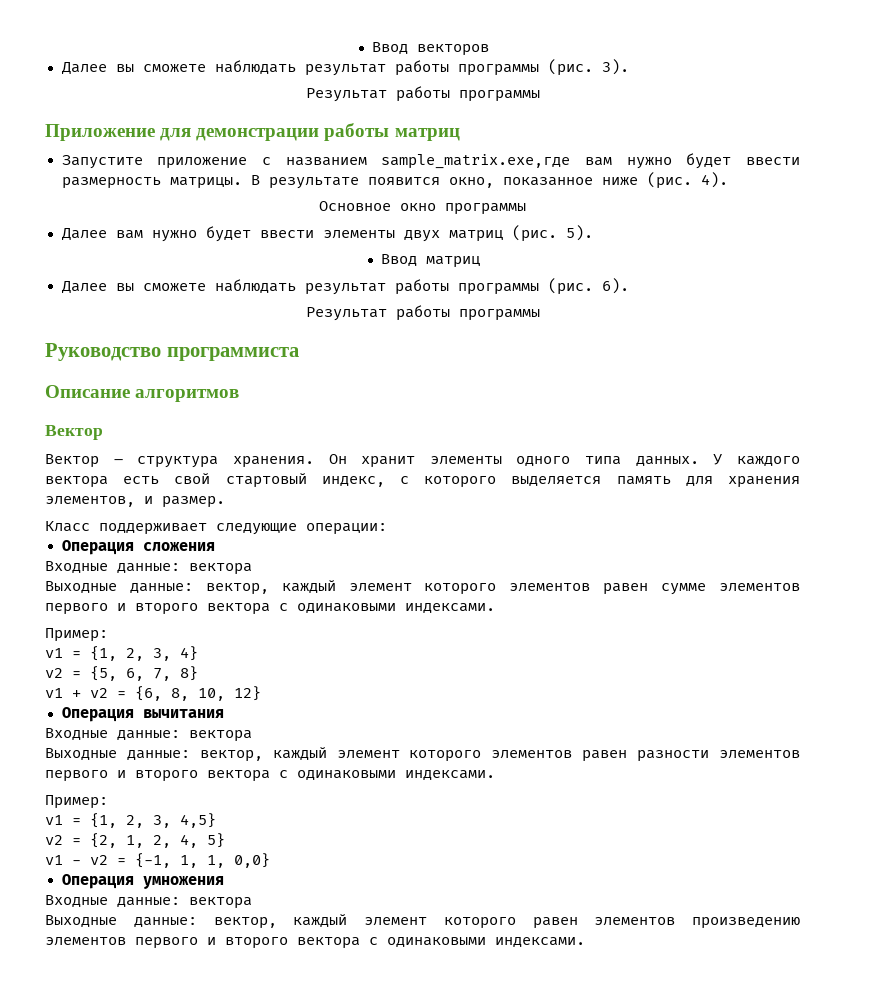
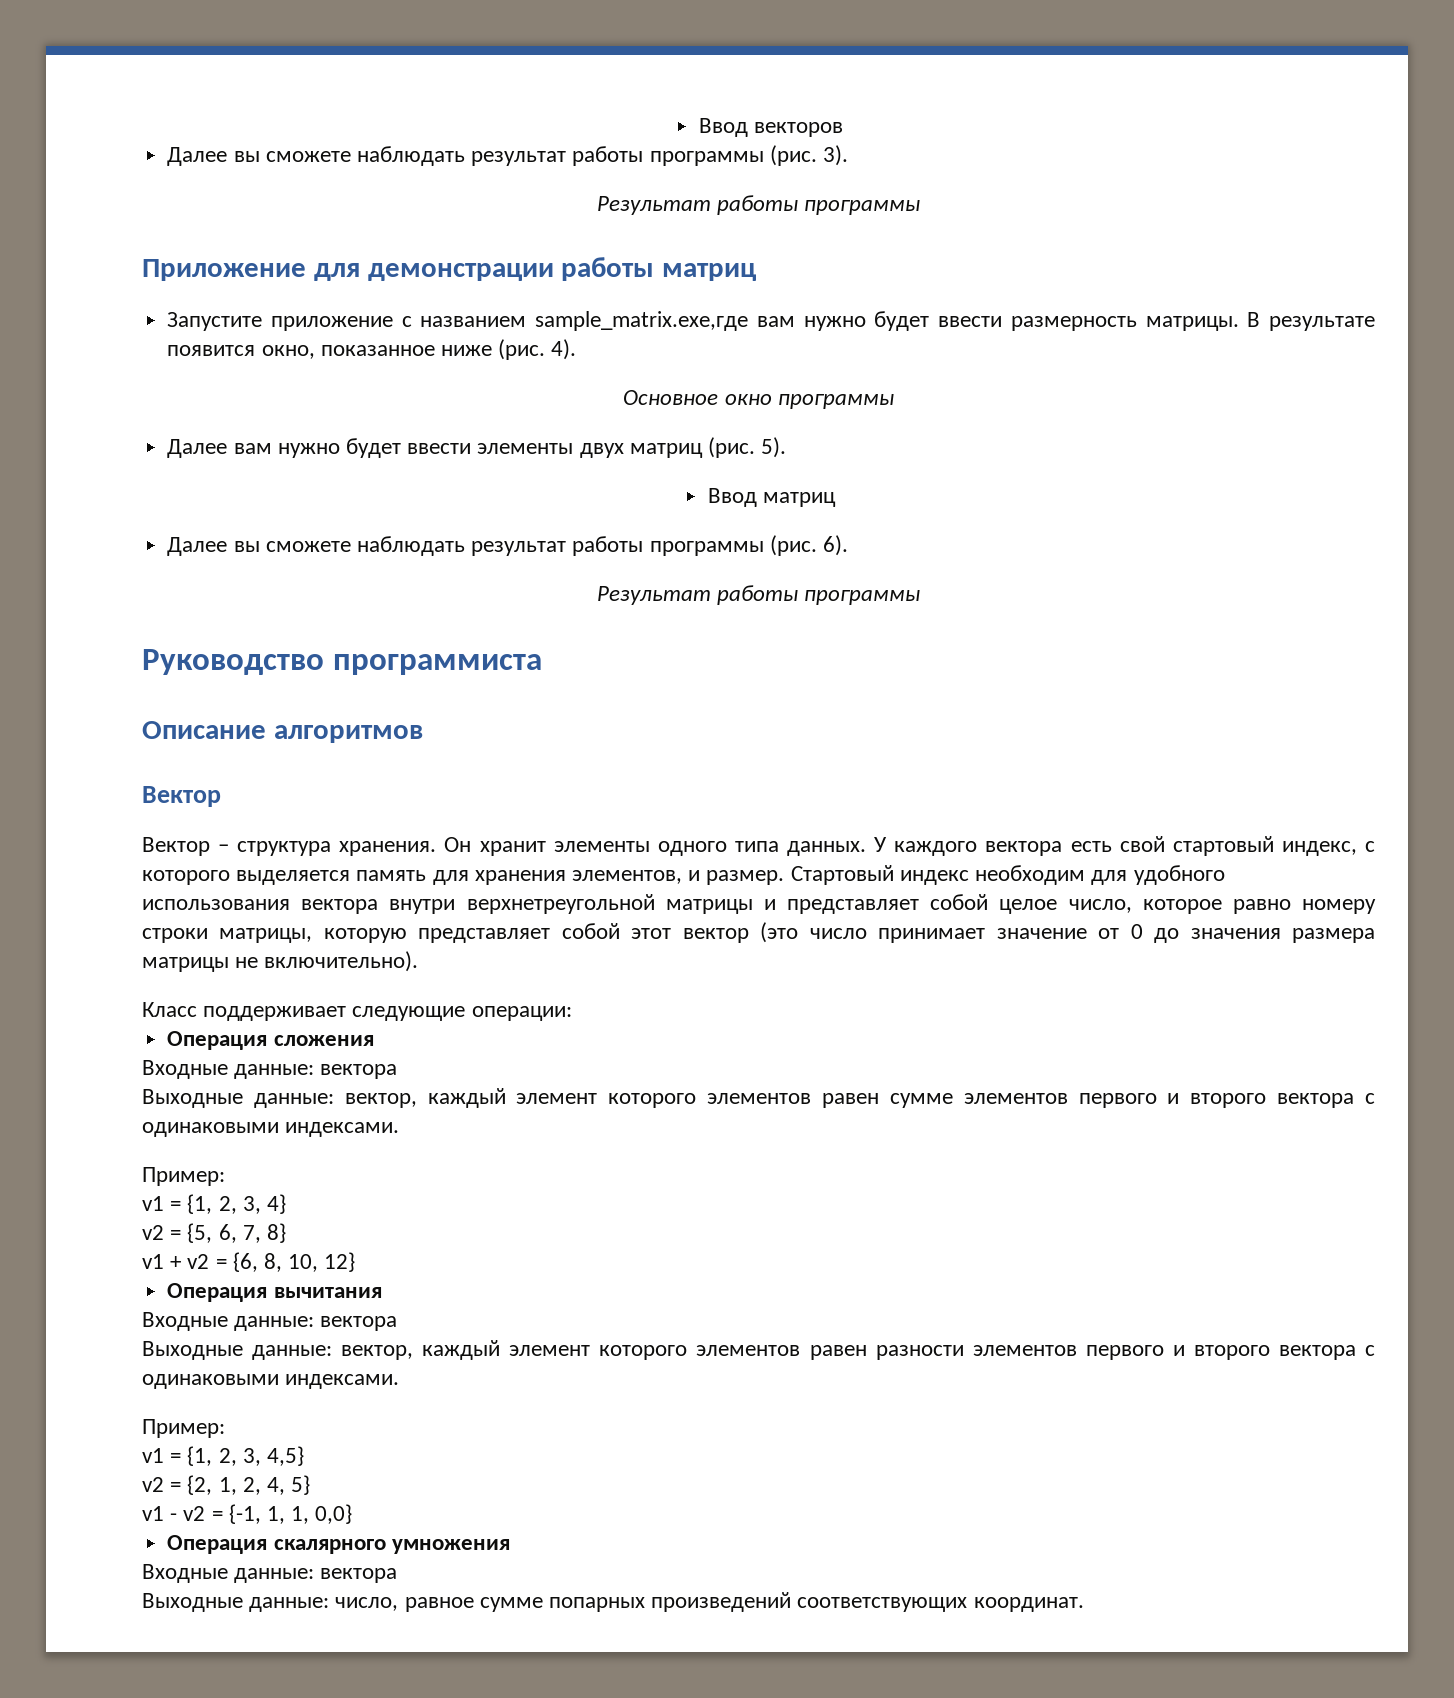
(225, 502) none -> [790,865,1225,885] [142,894,1376,914] [142,922,1376,943] [142,951,419,972] Стартовый индекс необходим для удобного использования вектора внутри верхнетреугольной матрицы и представляет собой целое число, которое равно номеру строки матрицы, которую представляет собой этот вектор (это число принимает значение от 0 до значения размера матрицы не включительно).
(134, 881) none -> [273,1539,386,1554] скалярного
[213,914,800,929] [45,937,585,949] вектор, каждый элемент которого равен элементов произведению элементов первого и второго вектора с одинаковыми индексами. -> [335,1592,1084,1612] число, равное сумме попарных произведений соответствующих координат.

